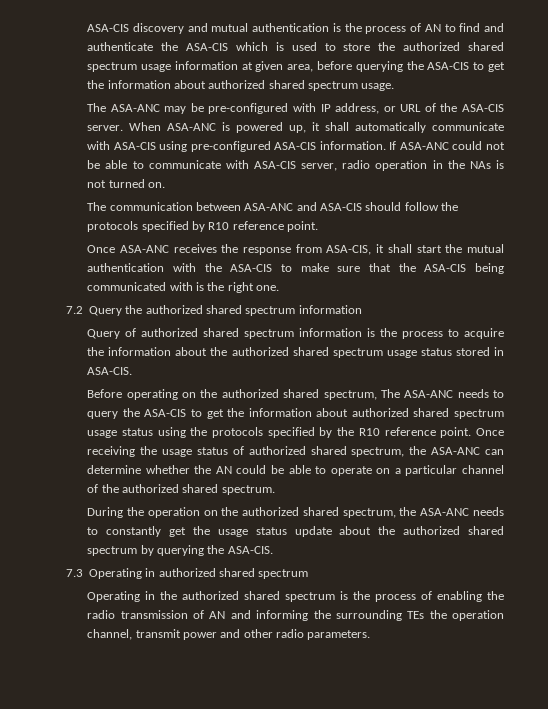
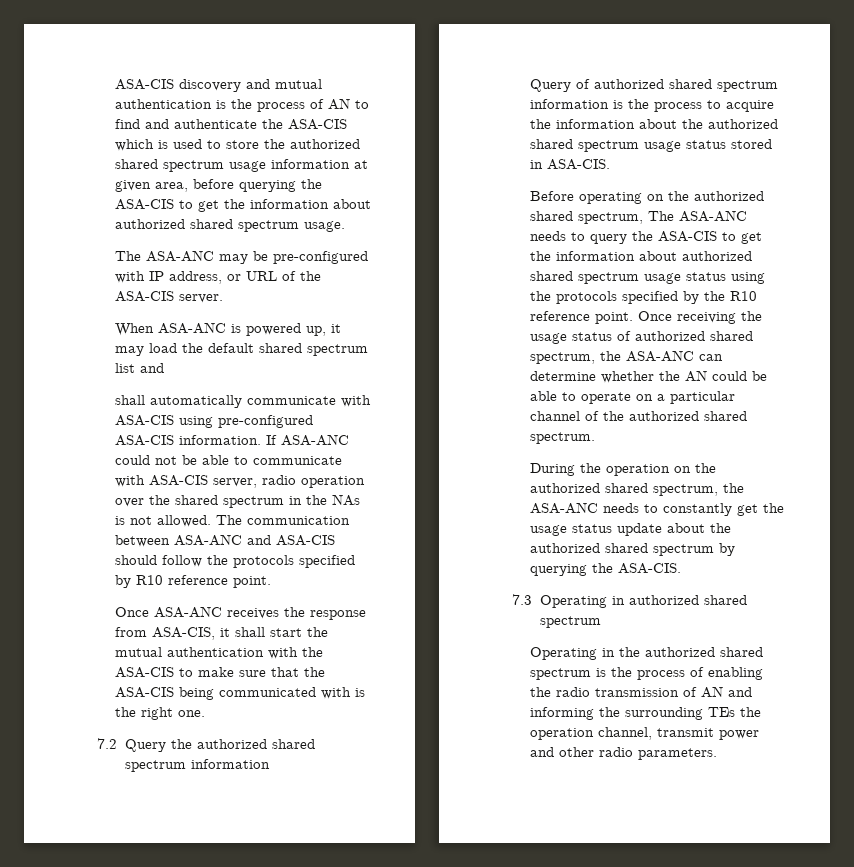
(124, 128) none -> (224, 298) //
(321, 126) none -> [115,343,369,356] [115,363,165,373] may load the default shared spectrum list and //
(428, 165) none -> [115,495,285,508] over the shared spectrum
[108,179,165,188] turned on. // -> [157,515,212,527] allowed.

